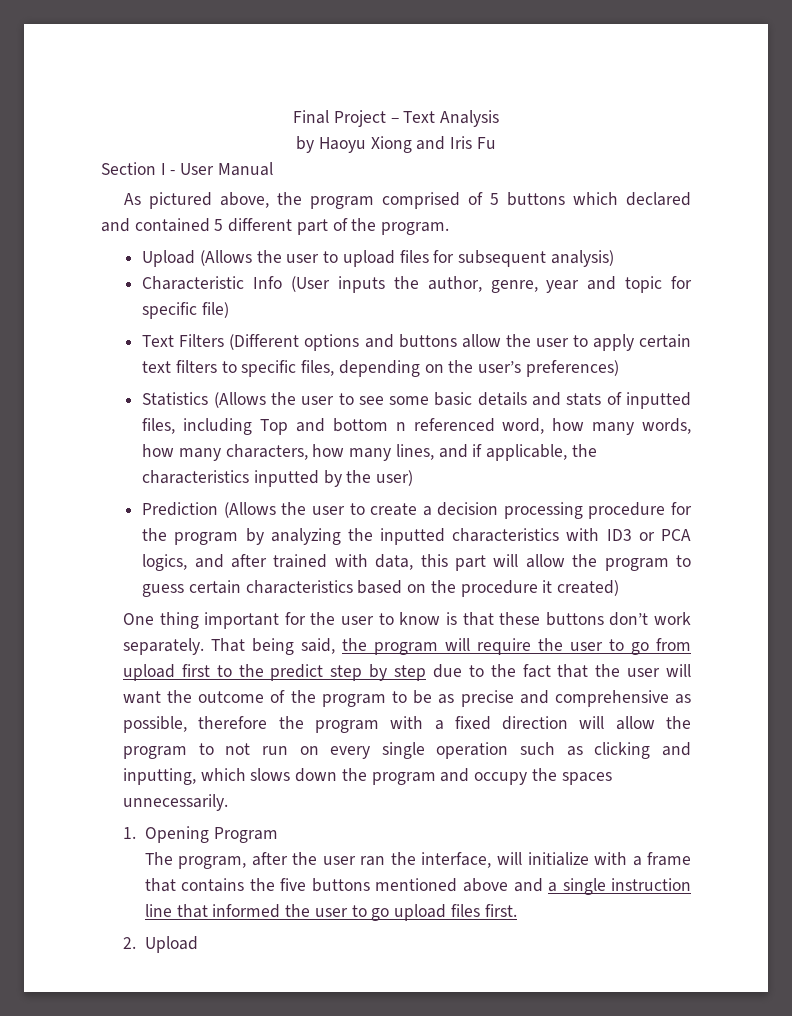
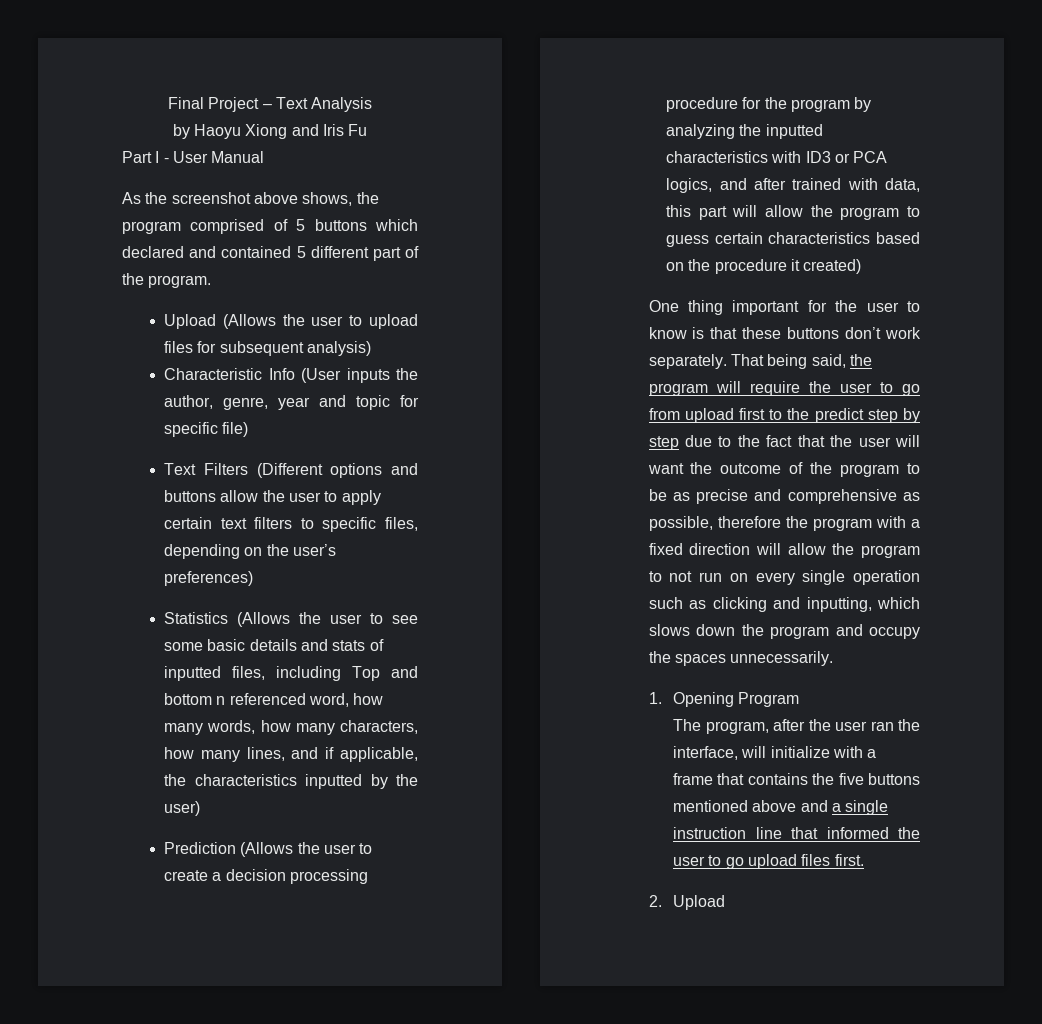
[101,162,156,175] Section -> [122,151,152,163] Part
[149,192,270,209] pictured above, -> [145,192,353,206] the screenshot above shows,

